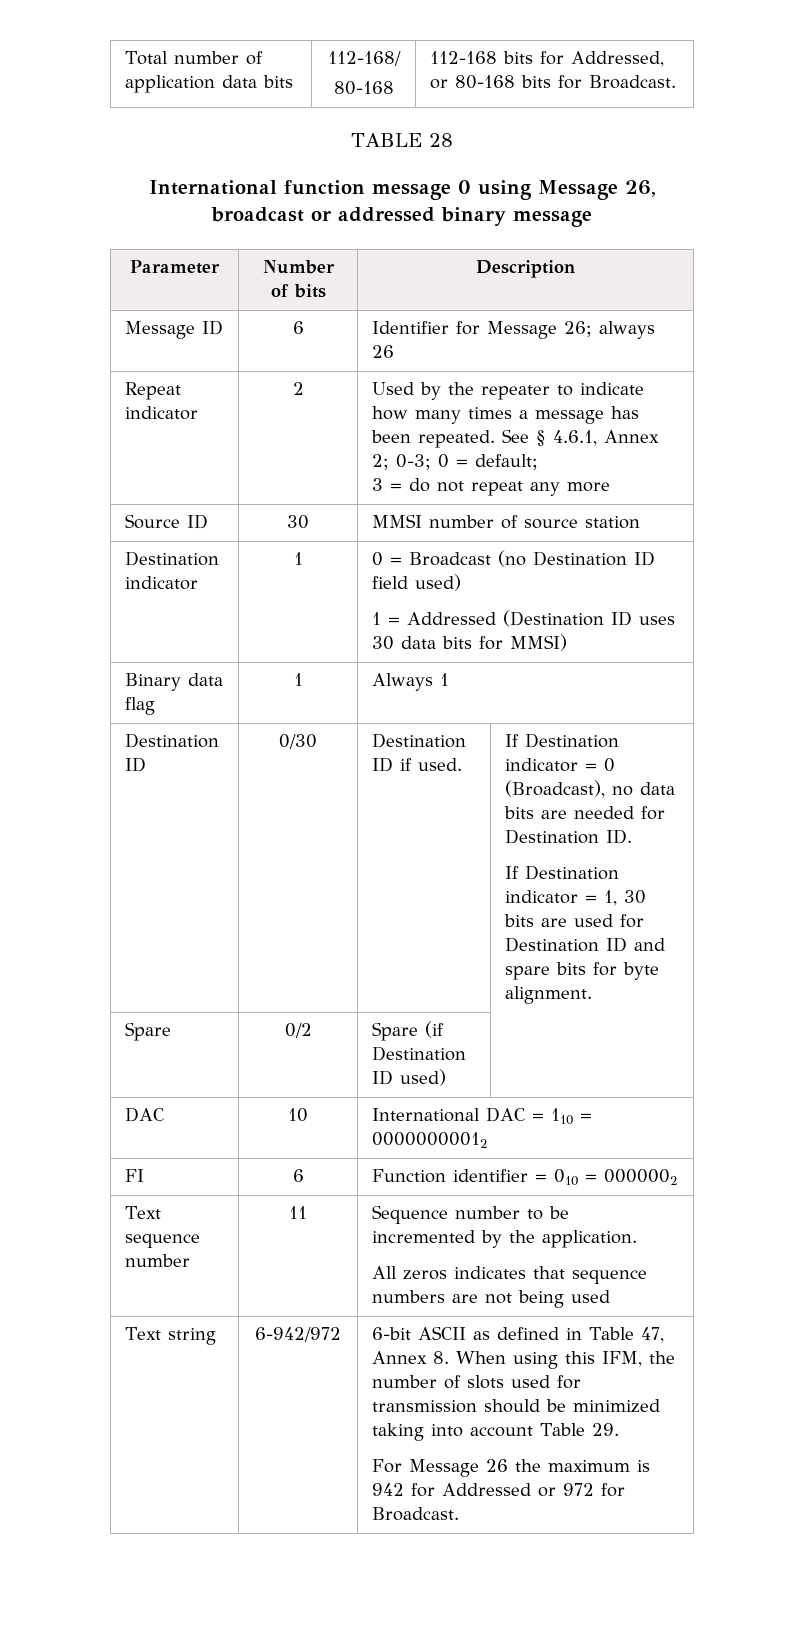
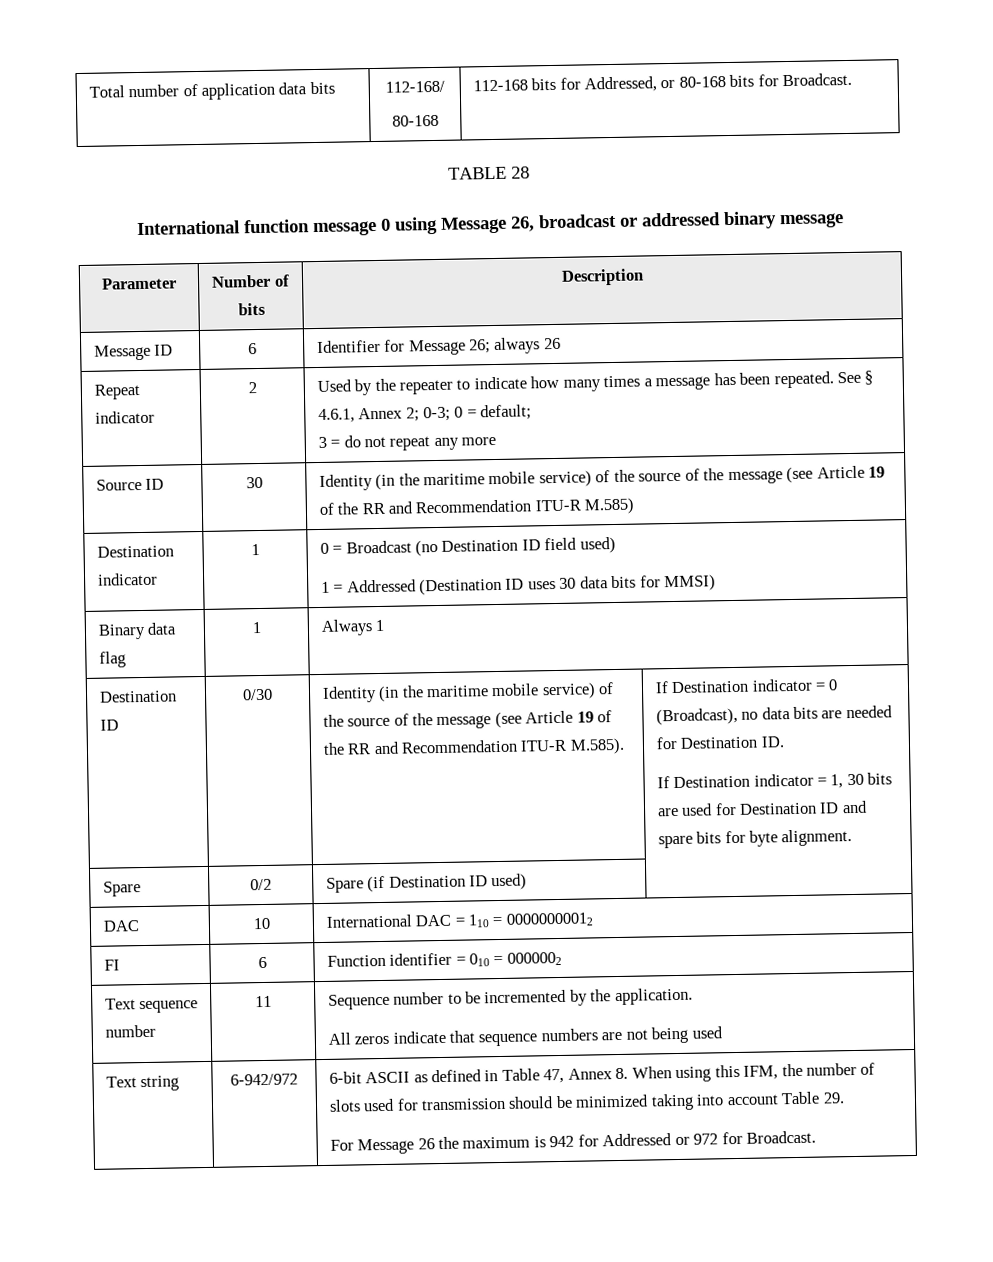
[372,514,641,529] MMSI number of source station -> [318,465,886,491] [318,497,636,515] Identity (in the maritime mobile service) of the source of the message (see Article 19 of the RR and Recommendation ITU-R M.585)
[372,733,467,748] [372,757,463,772] Destination ID if used. -> [321,682,615,703] [322,710,613,730] [322,737,625,755] Identity (in the maritime mobile service) of the source of the message (see Article 19 of the RR and Recommendation ITU-R M.585).
[454,1266,527,1279] indicates -> [392,1030,446,1044] indicate

